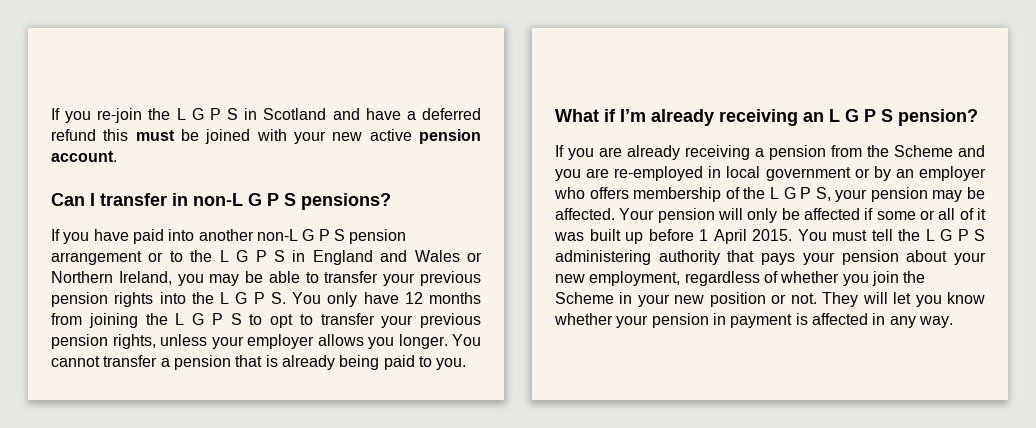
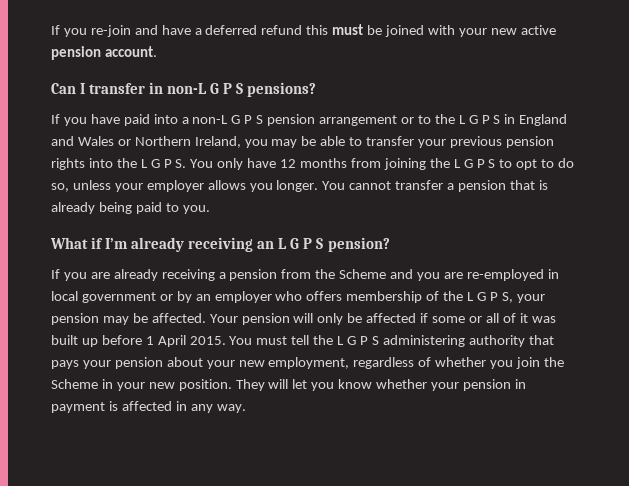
[148,108,327,120] the L G P S in Scotland -> (131, 31) none
[198,229,254,241] another -> [181,117,189,124] a
[320,313,481,328] [51,334,156,349] transfer your previous pension rights, -> [558,158,575,168] [51,183,69,192] do so,
[709,292,817,307] position or not. -> [178,379,232,391] position.

